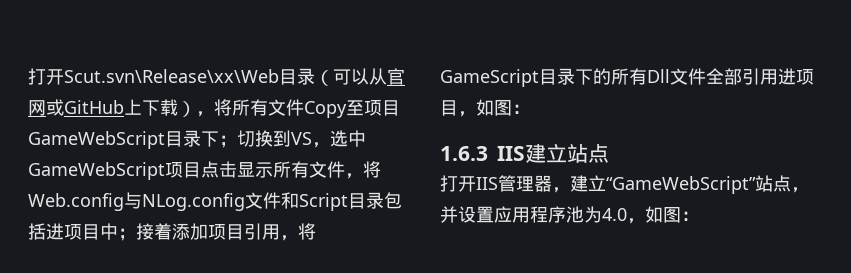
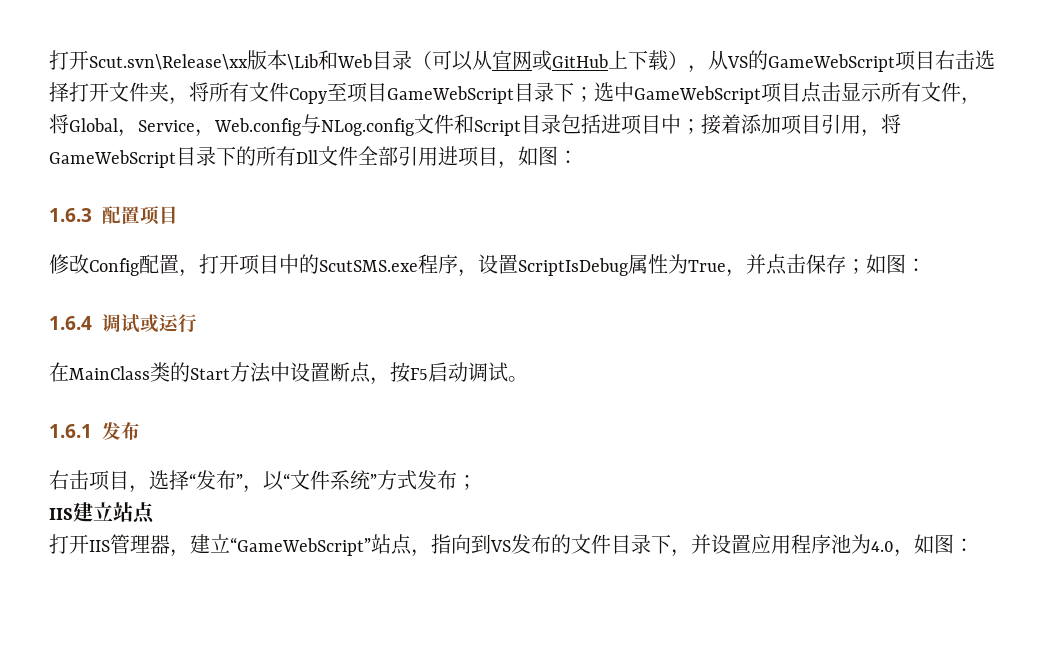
[28,68,279,85] 打开Scut.svn\Release\xx\Web -> [49,50,372,70] 打开Scut.svn\Release\xx版本\Lib和Web
(214, 114) none -> [708,50,995,72] [49,82,189,105] 从VS的GameWebScript项目右击选择打开文件夹，
[237,130,330,148] 切换到VS， -> (594, 94) none
(381, 169) none -> [69,118,215,137] Global，Service，
[440,69,539,87] GameScript -> [49,150,176,168] GameWebScript
(488, 153) none -> [102,206,178,225] [49,254,926,277] [49,314,197,333] [49,362,528,385] [49,422,140,440] [49,470,477,493] 配置项目 // 修改Config配置，打开项目中的ScutSMS.exe程序，设置ScriptIsDebug属性为True，并点击保存；如图： // 1.6.4调试或运行 // 在MainClass类的Start方法中设置断点，按F5启动调试。 // 1.6.1发布 // 右击项目，选择“发布”，以“文件系统”方式发布； //
(809, 190) none -> [431,534,691,557] 指向到VS发布的文件目录下，

